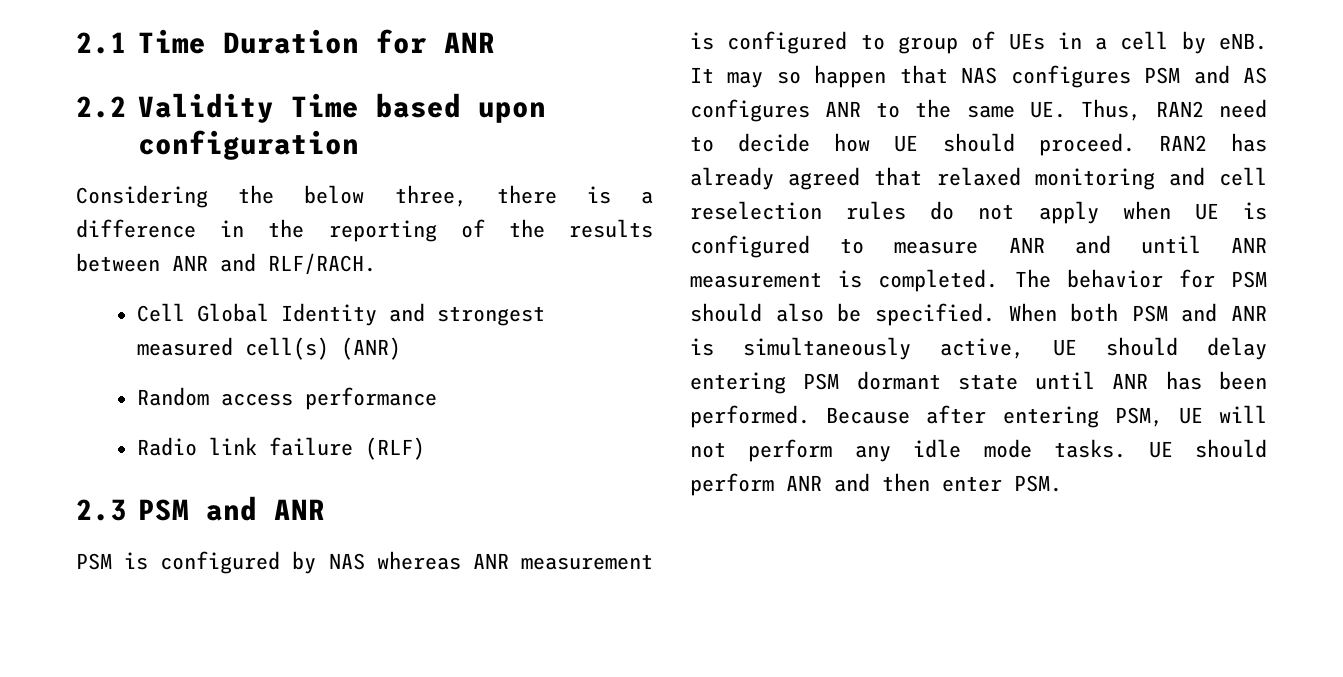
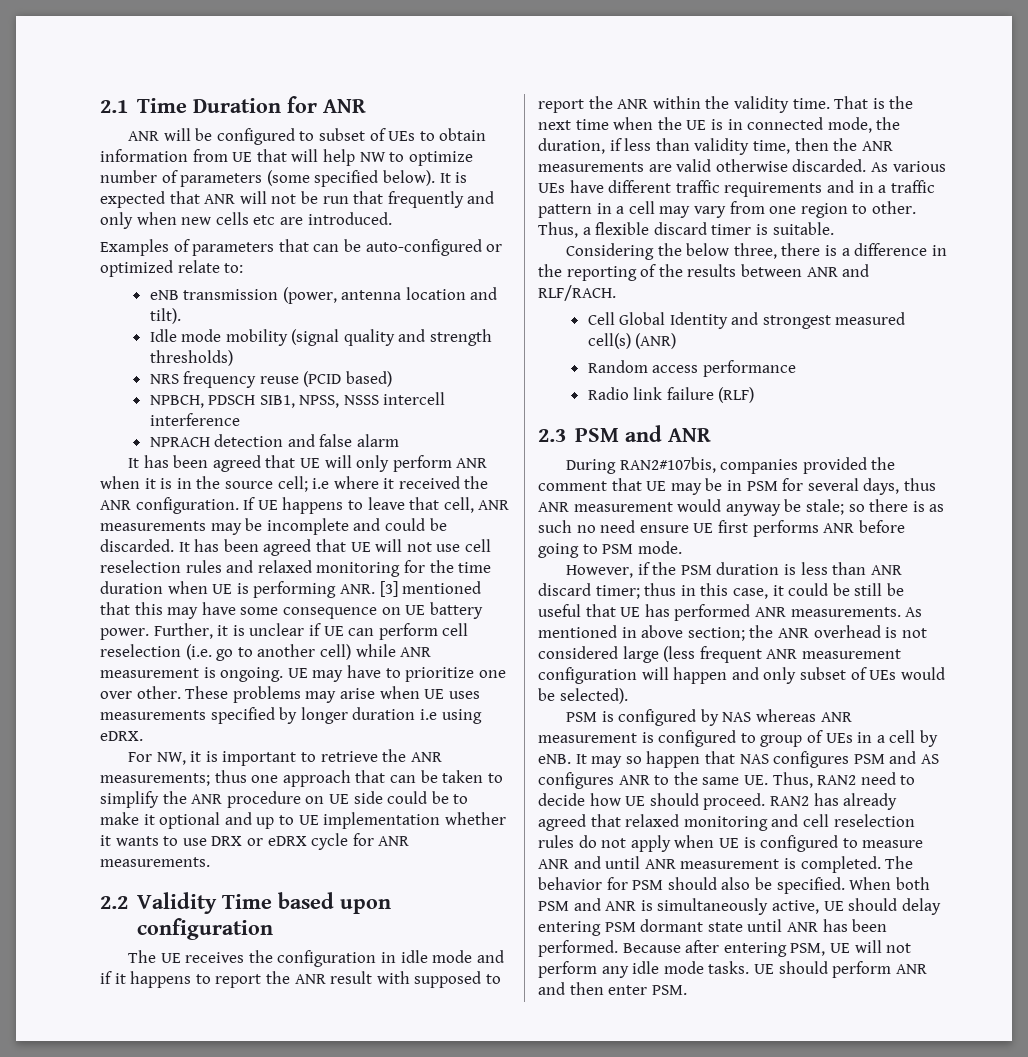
(495, 42) none -> [128,128,487,145] [100,149,473,166] [100,170,468,187] [100,191,495,208] [100,212,392,229] [100,239,503,256] [100,260,244,277] [149,287,498,304] [149,308,181,324] [149,329,493,346] [149,350,233,366] [149,371,392,388] [149,392,446,408] [149,413,240,426] [149,434,399,447] [128,455,488,472] [100,476,489,492] [100,497,510,514] [100,518,447,535] [100,539,491,556] [100,560,492,577] [100,581,482,598] [100,602,483,619] [100,623,469,640] [100,644,432,661] [100,665,506,682] [100,686,480,703] [100,707,482,724] [100,731,143,741] [128,749,442,766] [100,770,503,787] [100,791,469,808] [100,812,506,829] [100,833,410,850] [100,857,210,867] // ANR will be configured to subset of UEs to obtain information from UE that will help NW to optimize number of parameters (some specified below). It is expected that ANR will not be run that frequently and only when new cells etc are introduced. // Examples of parameters that can be auto-configured or optimized relate to: // eNB transmission (power, antenna location and tilt). // Idle mode mobility (signal quality and strength thresholds) // NRS frequency reuse (PCID based) // NPBCH, PDSCH SIB1, NPSS, NSSS intercell interference // NPRACH detection and false alarm // It has been agreed that UE will only perform ANR when it is in the source cell; i.e where it received the ANR configuration. If UE happens to leave that cell, ANR measurements may be incomplete and could be discarded. It has been agreed that UE will not use cell reselection rules and relaxed monitoring for the time duration when UE is performing ANR. [3] mentioned that this may have some consequence on UE battery power. Further, it is unclear if UE can perform cell reselection (i.e. go to another cell) while ANR measurement is ongoing. UE may have to prioritize one over other. These problems may arise when UE uses measurements specified by longer duration i.e using eDRX. // For NW, it is important to retrieve the ANR measurements; thus one approach that can be taken to simplify the ANR procedure on UE side could be to make it optional and up to UE implementation whether it wants to use DRX or eDRX cycle for ANR measurements.
(359, 145) none -> [128,950,504,967] [100,971,501,988] [538,96,914,113] [538,117,901,133] [538,138,893,155] [538,159,946,172] [538,180,935,197] [538,201,916,218] [538,222,834,238] // The UE receives the configuration in idle mode and if it happens to report the ANR result with supposed to report the ANR within the validity time. That is the next time when the UE is in connected mode, the duration, if less than validity time, then the ANR measurements are valid otherwise discarded. As various UEs have different traffic requirements and in a traffic pattern in a cell may vary from one region to other. Thus, a flexible discard timer is suitable.
(325, 509) none -> [566,457,896,474] [538,478,936,495] [538,499,945,516] [538,520,905,537] [538,541,682,558] [566,562,902,578] [538,583,904,599] [538,604,923,621] [538,625,927,641] [538,646,901,663] [538,667,945,684] [538,688,628,704] // During RAN2#107bis, companies provided the comment that UE may be in PSM for several days, thus ANR measurement would anyway be stale; so there is as such no need ensure UE first performs ANR before going to PSM mode. // However, if the PSM duration is less than ANR discard timer; thus in this case, it could be still be useful that UE has performed ANR measurements. As mentioned in above section; the ANR overhead is not considered large (less frequent ANR measurement configuration will happen and only subset of UEs would be selected).

